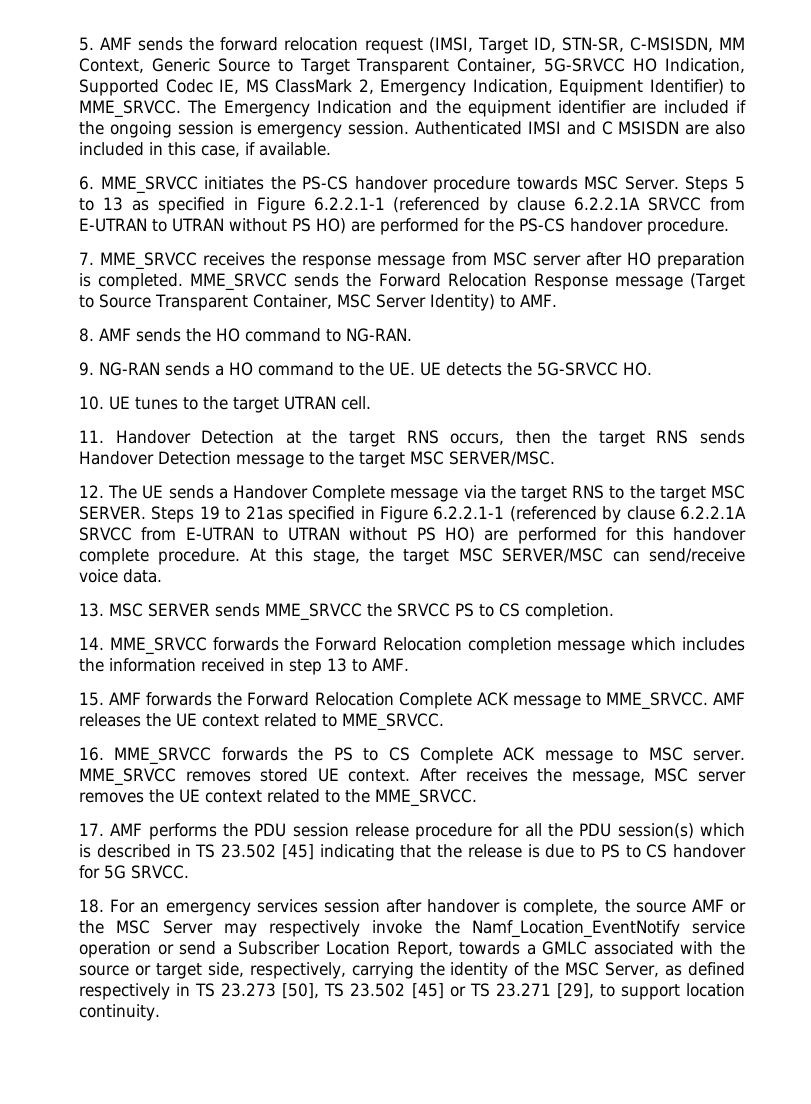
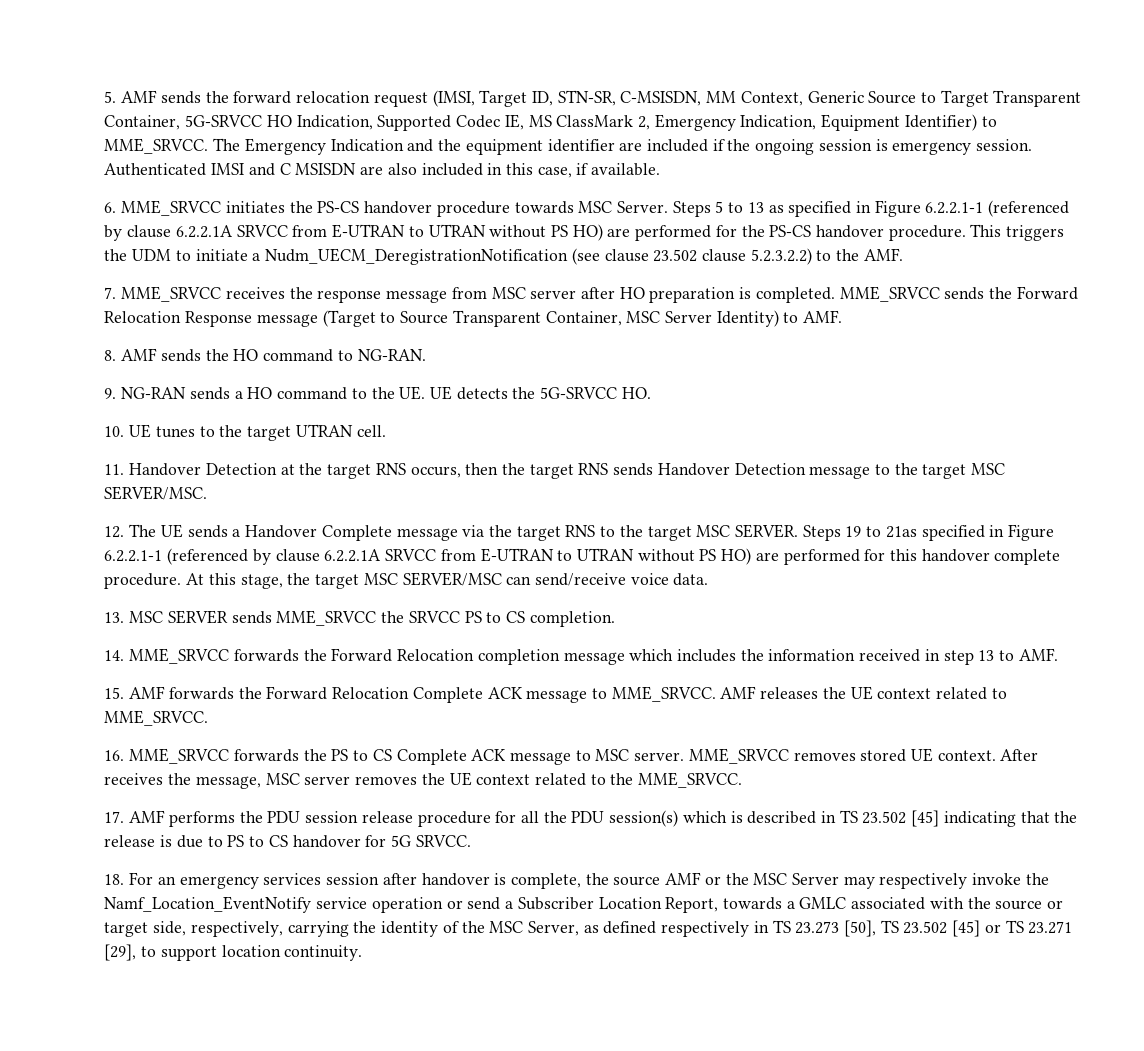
(730, 226) none -> [970,224,1065,241] [104,248,903,265] This triggers the UDM to initiate a Nudm_UECM_DeregistrationNotification (see clause 23.502 clause 5.2.3.2.2) to the AMF.

